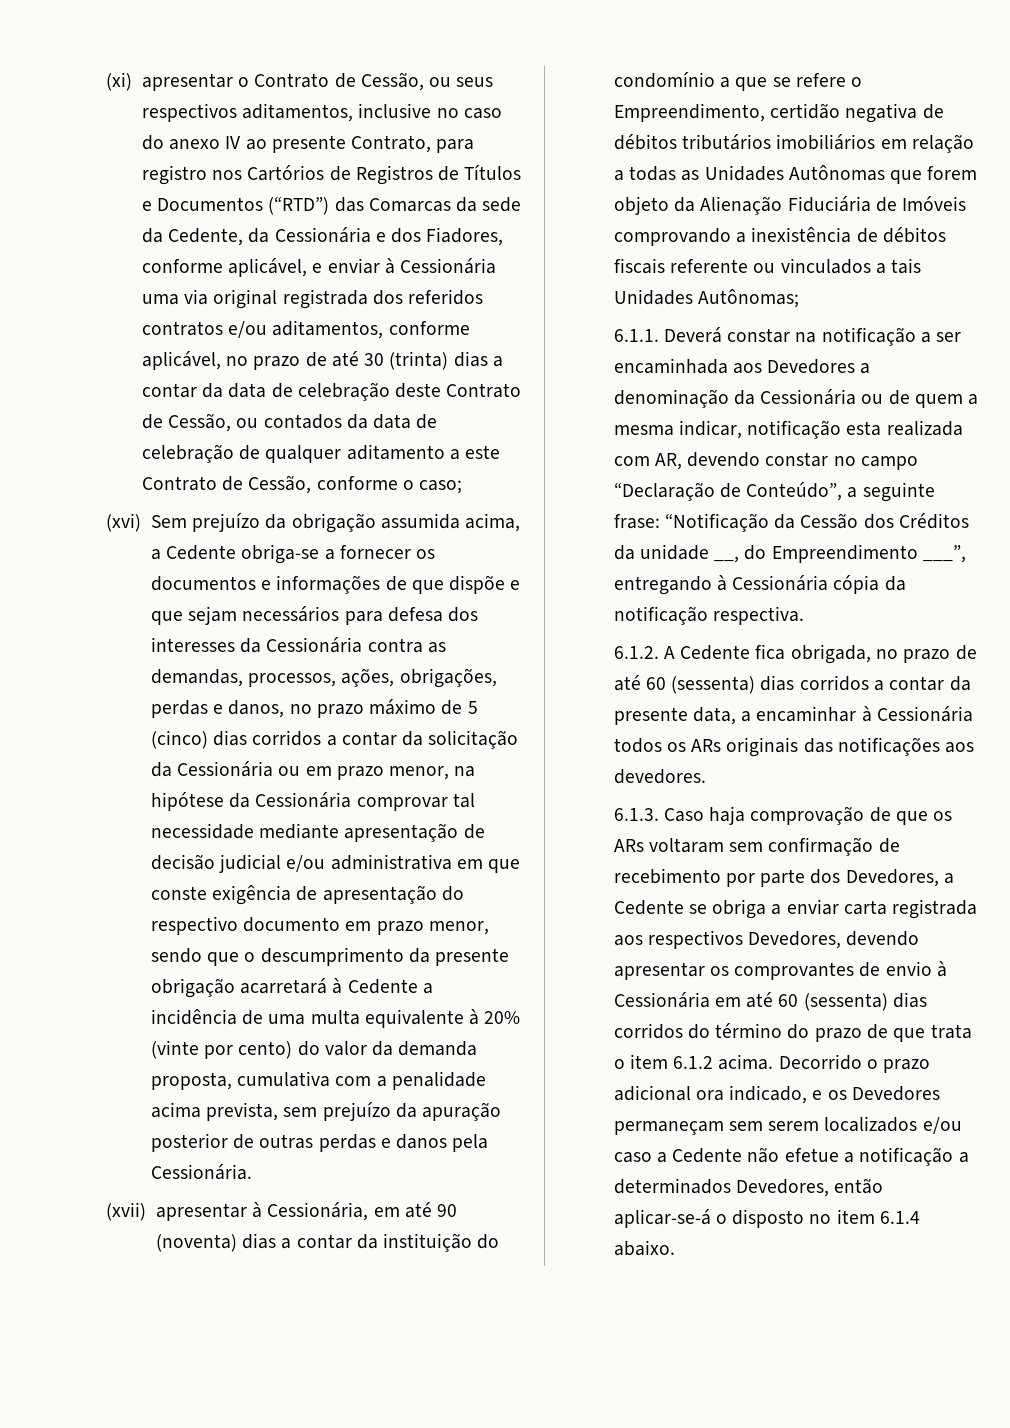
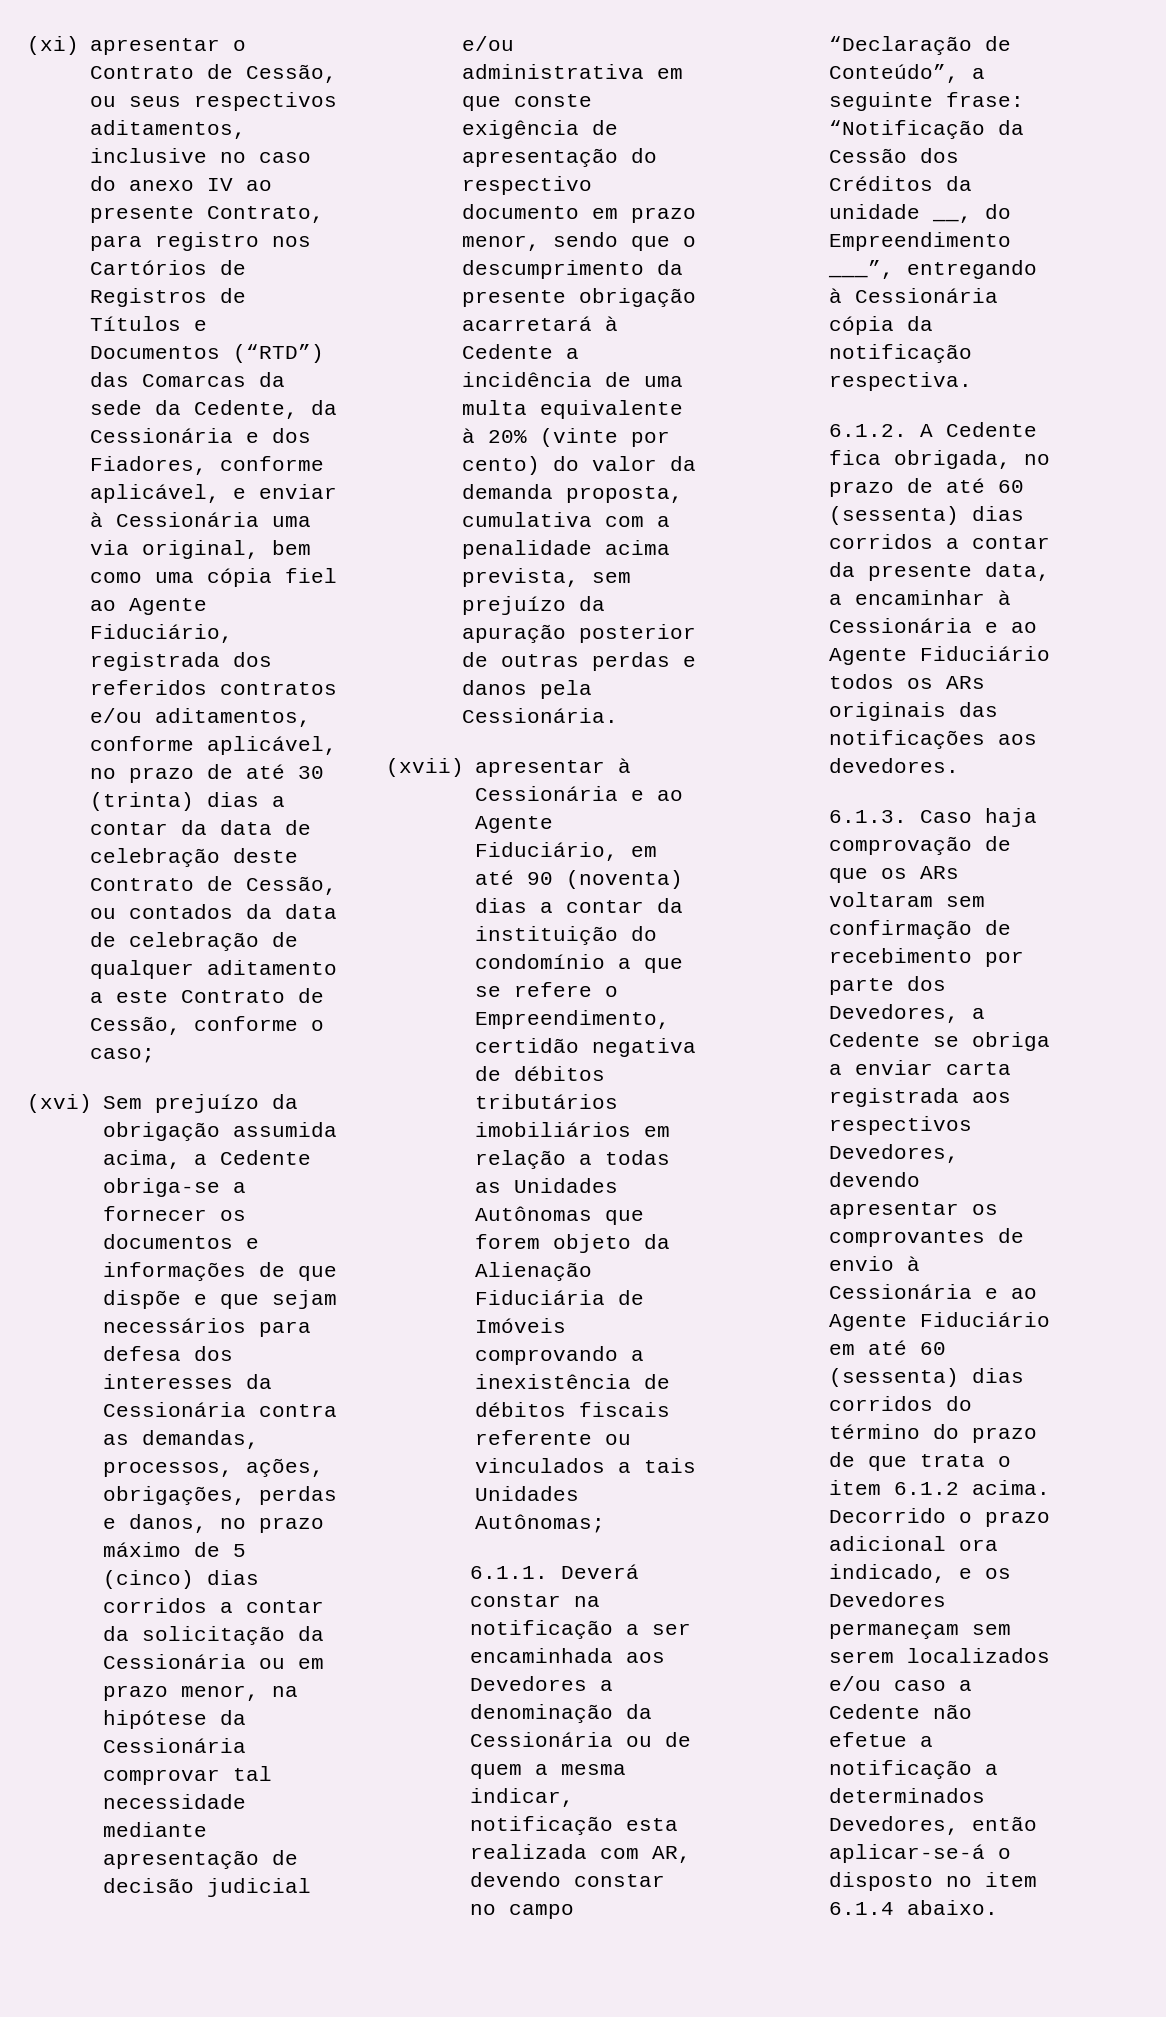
[213,289,278,309] original -> [141,540,311,559] [89,568,337,587] [89,598,207,615] [89,624,233,643] original, bem como uma cópia fiel ao Agente Fiduciário,
[267,1202,369,1221] Cessionária, -> [474,786,683,801] [474,816,553,833] [474,842,618,861] Cessionária e ao Agente Fiduciário,
(973, 714) none -> [984,622,1037,633] [828,646,1050,665] e ao Agente Fiduciário
(710, 1000) none -> [984,1288,1037,1299] [828,1312,1050,1331] e ao Agente Fiduciário

